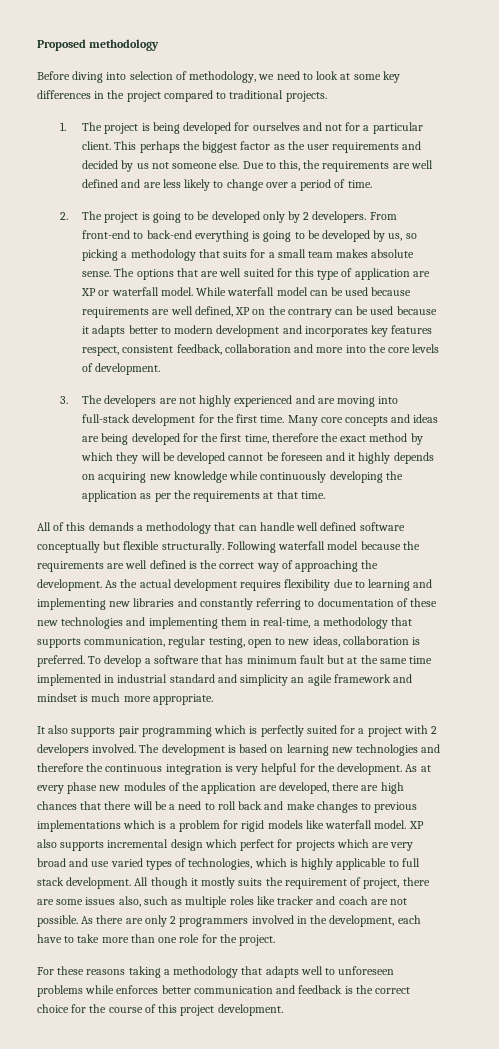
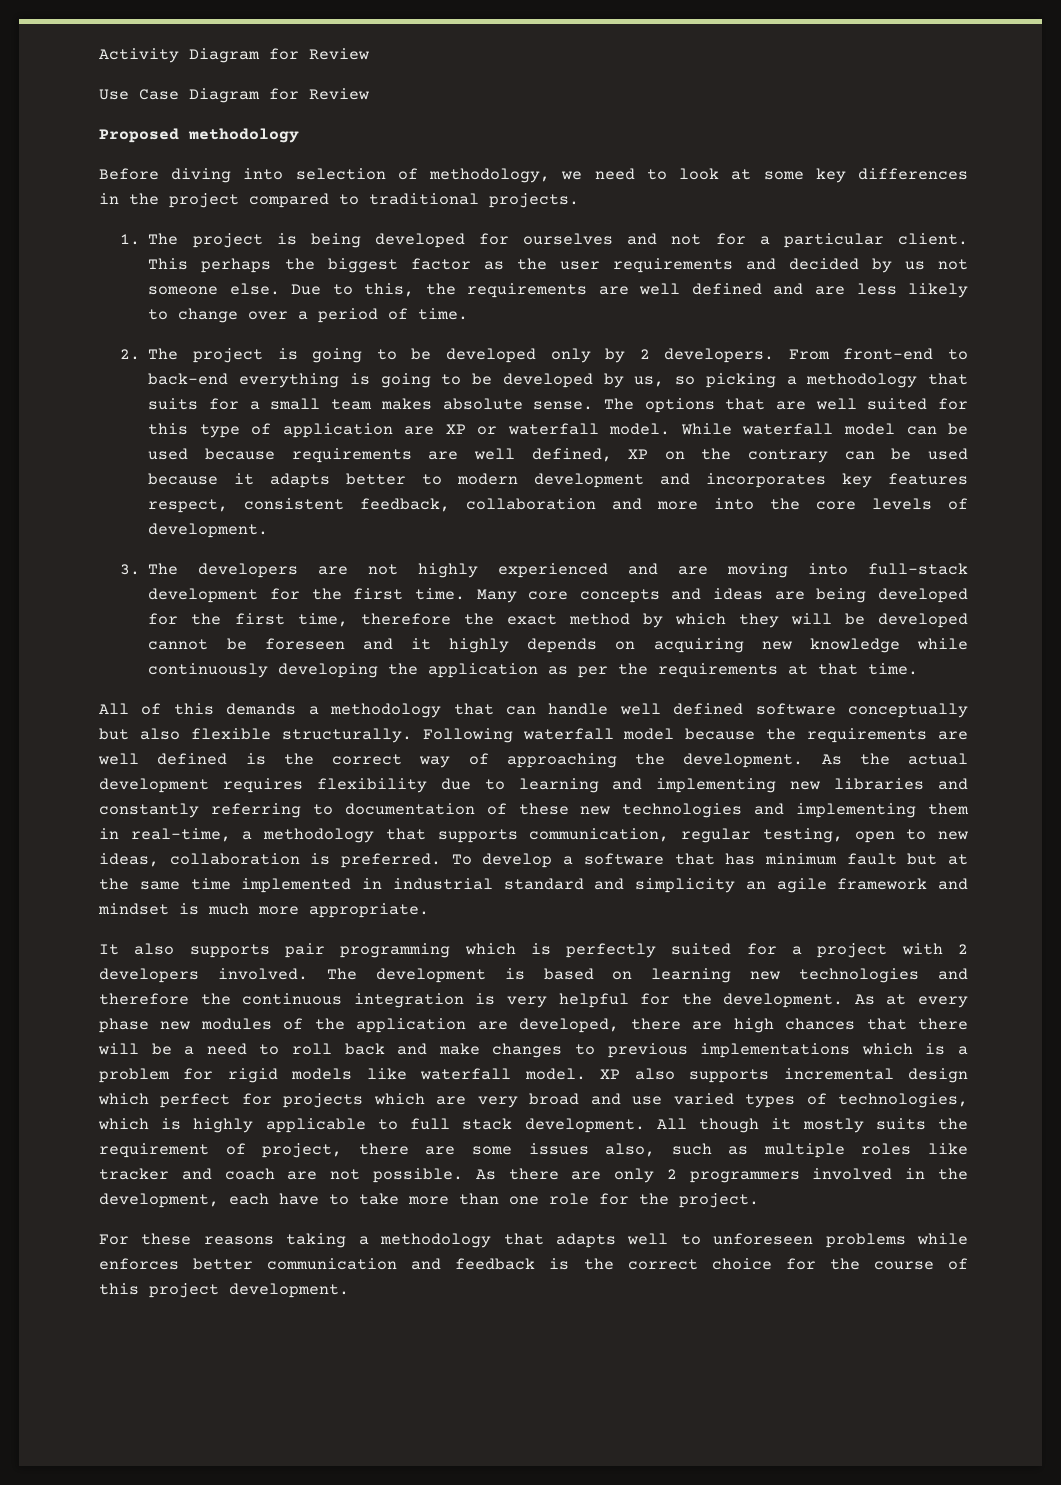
(37, 45) none -> [99,48,369,63] [99,88,369,103] Activity Diagram for Review // Use Case Diagram for Review //
(121, 545) none -> [139,728,180,740] also

